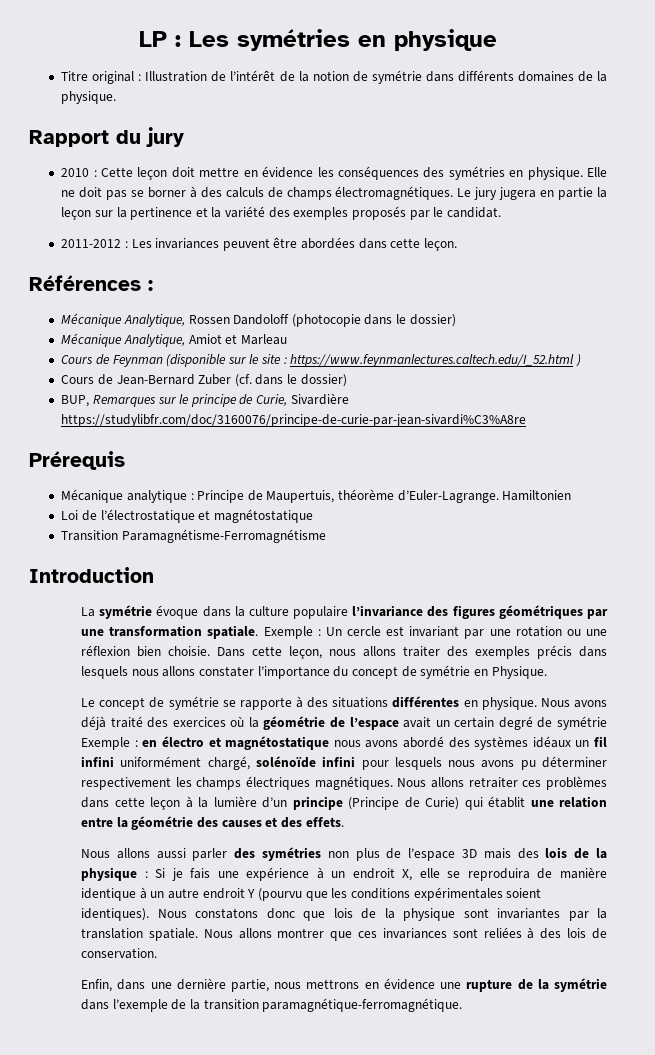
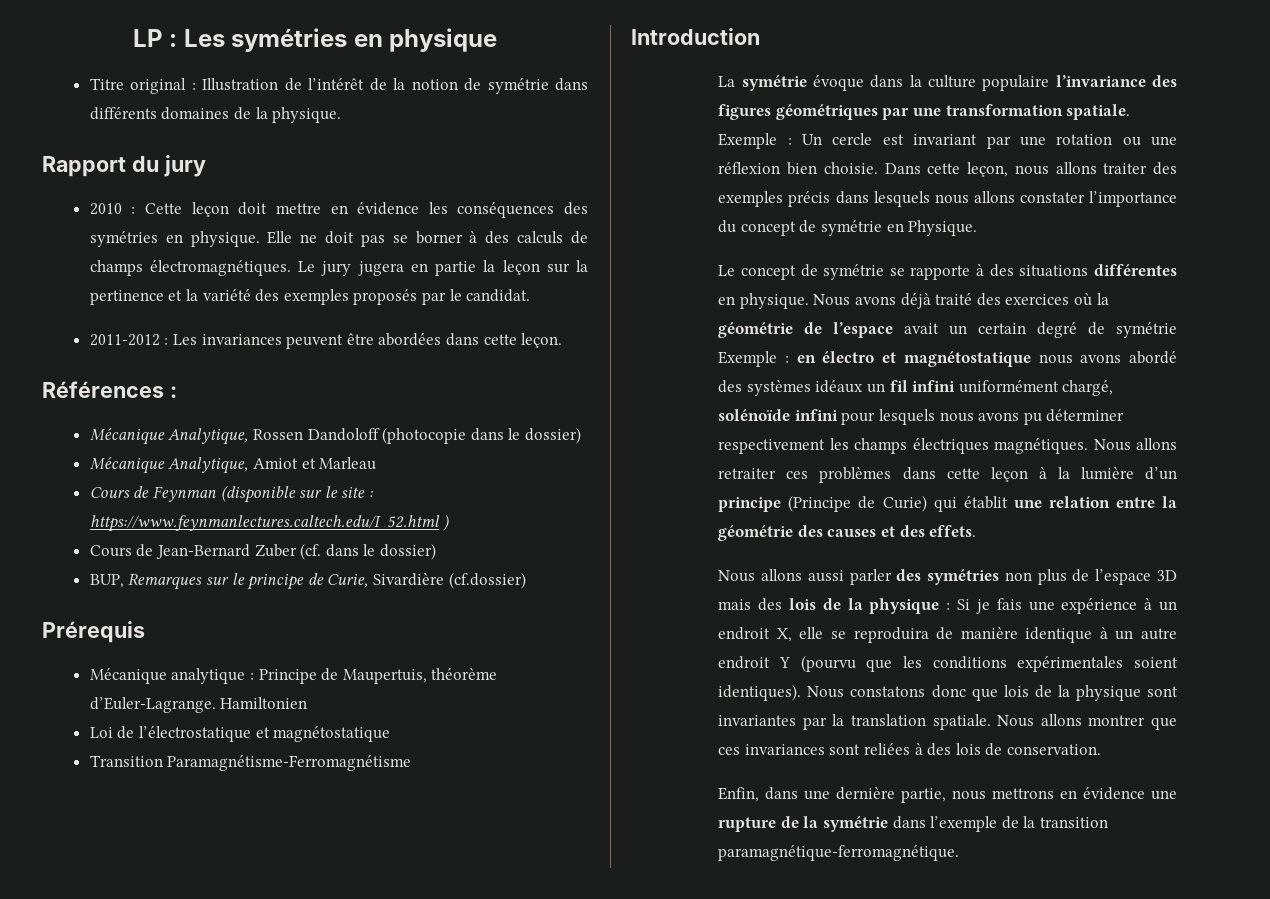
[61,414,527,427] https://studylibfr.com/doc/3160076/principe-de-curie-par-jean-sivardi%C3%A8re -> [448,572,526,589] (cf.dossier)

